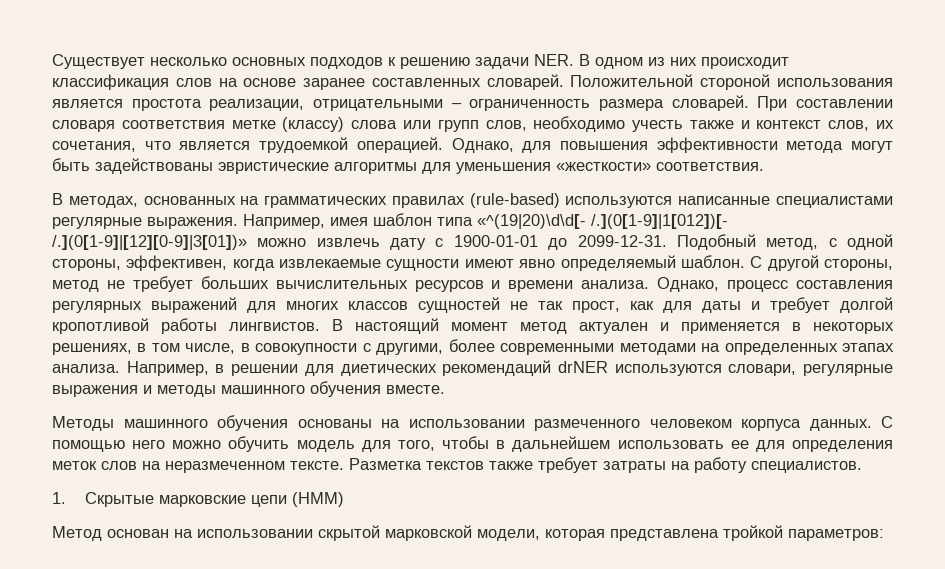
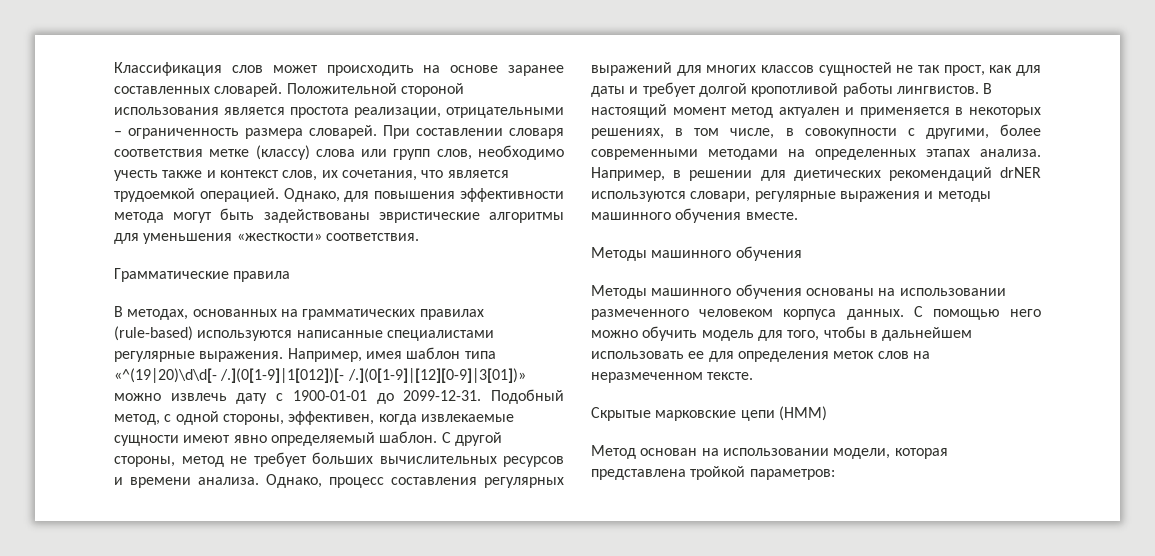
[52,54,789,69] [52,74,212,90] Существует несколько основных подходов к решению задачи NER. В одном из них происходит классификация слов -> [114,62,414,76] Классификация слов может происходить
(764, 166) none -> [114,268,291,282] // Грамматические правила
(288, 423) none -> [591,284,802,299] // Методы машинного обучения
[349,457,862,473] [52,492,66,504] Разметка текстов также требует затраты на работу специалистов. // 1. -> (754, 376) //
[318,525,472,541] скрытой марковской -> (829, 452) none

